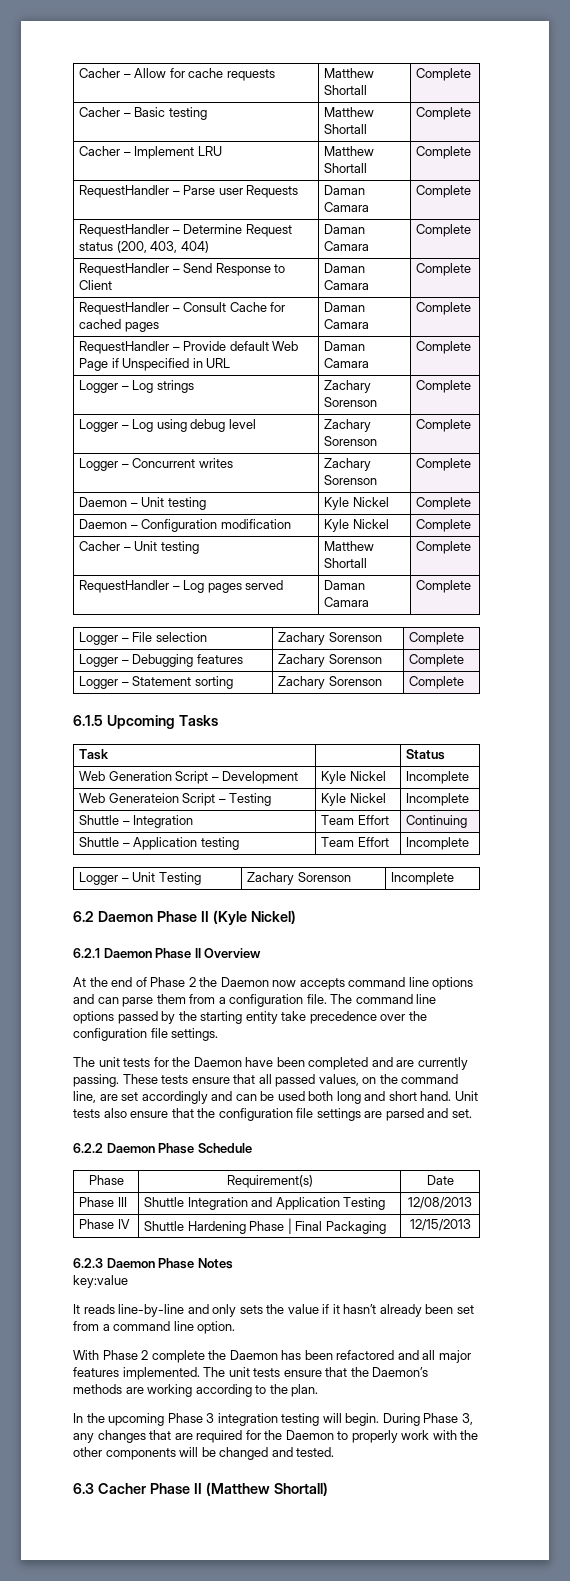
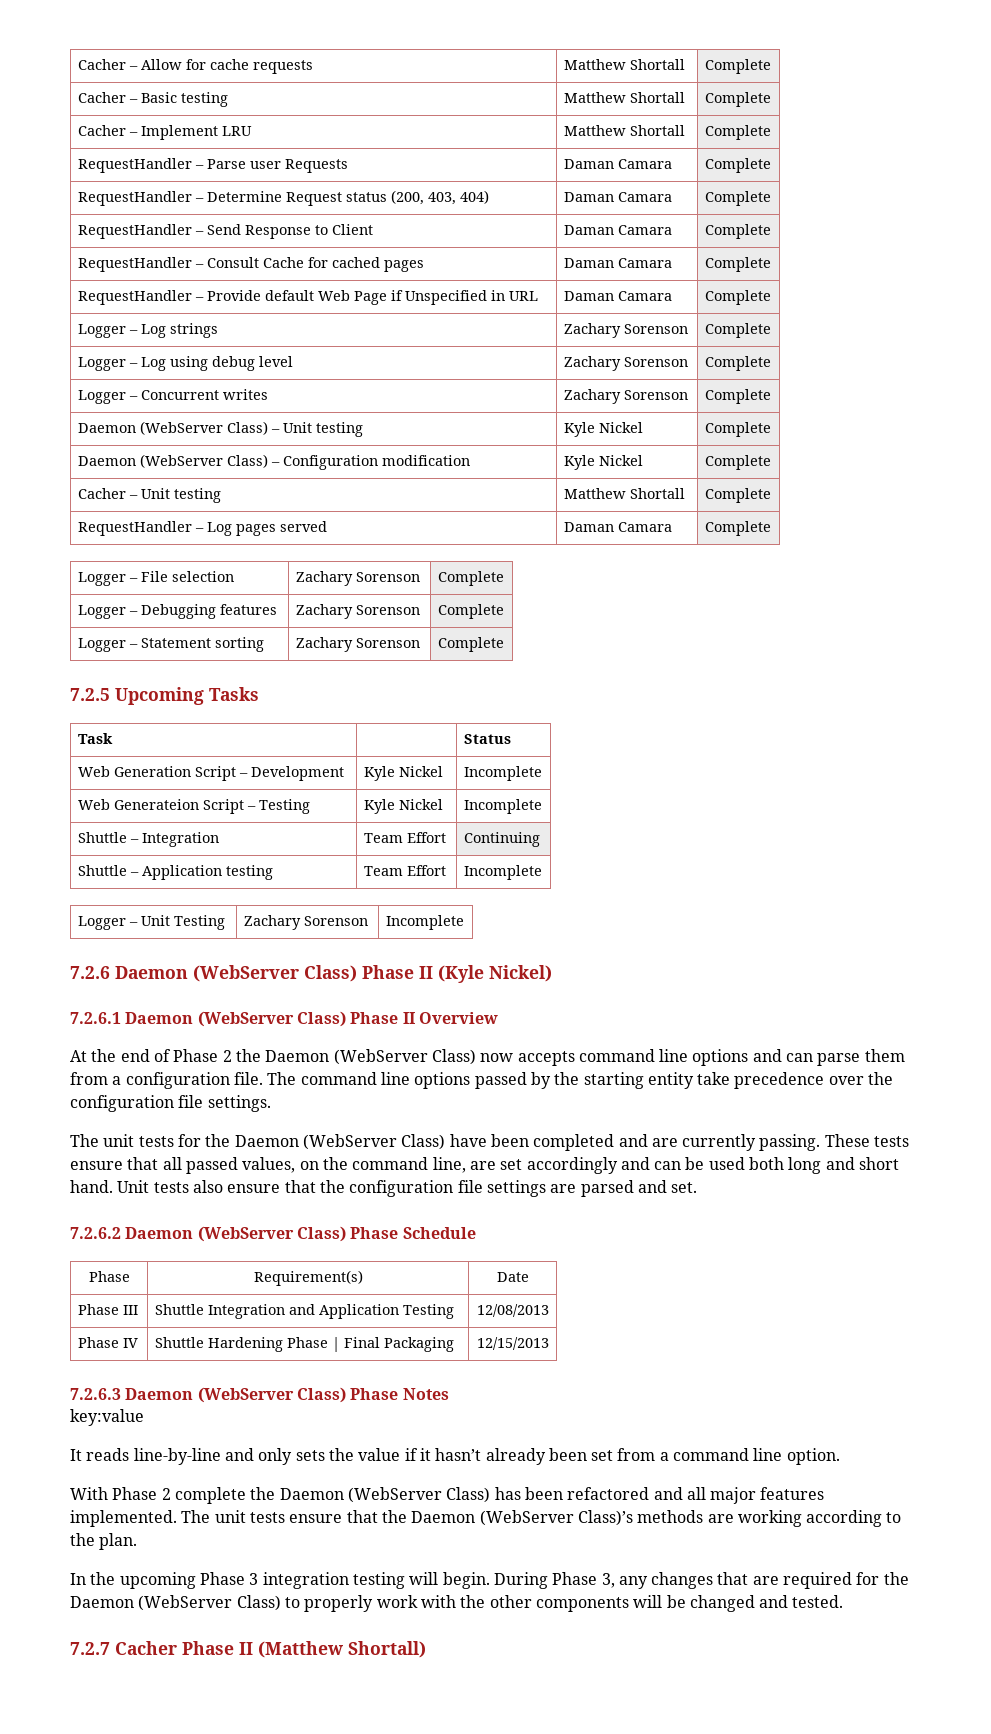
(128, 502) none -> [139,421,268,435] (WebServer Class)
(128, 524) none -> [139,454,268,468] (WebServer Class)
[73,715,103,726] 6.1.5 -> [70,688,110,701] 7.2.5
[73,911,153,922] 6.2 Daemon -> [70,965,357,982] 7.2.6 Daemon (WebServer Class)
[73,948,152,958] 6.2.1 Daemon -> [70,1011,346,1027] 7.2.6.1 Daemon (WebServer Class)
(269, 982) none -> [333,1049,476,1065] (WebServer Class)
(242, 1062) none -> [302,1134,446,1150] (WebServer Class)
[73,1143,155,1153] 6.2.2 Daemon -> [70,1226,346,1242] 7.2.6.2 Daemon (WebServer Class)
[73,1258,155,1268] 6.2.3 Daemon -> [70,1387,346,1403] 7.2.6.3 Daemon (WebServer Class)
(278, 1355) none -> [347,1487,491,1503] (WebServer Class)
[372,1367,429,1377] Daemon’s -> [411,1510,633,1526] Daemon (WebServer Class)’s
(334, 1435) none -> [138,1595,281,1611] (WebServer Class)
[73,1483,94,1494] 6.3 -> [70,1642,110,1655] 7.2.7

